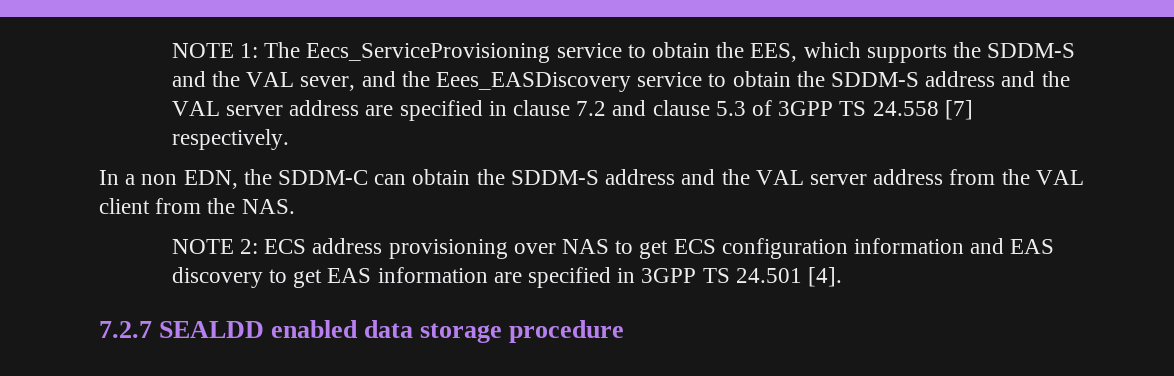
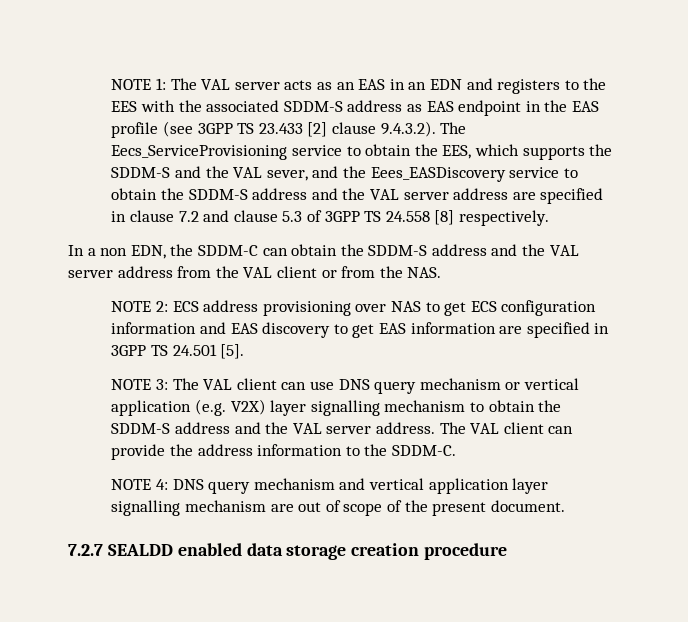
(301, 50) none -> [201,78,607,94] [111,100,599,116] [111,121,467,138] VAL server acts as an EAS in an EDN and registers to the EES with the associated SDDM-S address as EAS endpoint in the EAS profile (see 3GPP TS 23.433 [2] clause 9.4.3.2). The
[944,100,973,120] [7] -> [434,210,455,225] [8]
(150, 206) none -> [321,270,337,278] or
[808,267,843,287] [4]. -> [220,344,245,359] [111,378,579,394] [111,399,562,416] [111,422,574,434] [111,444,457,460] [111,478,549,494] [111,500,565,516] [5]. // NOTE 3: The VAL client can use DNS query mechanism or vertical application (e.g. V2X) layer signalling mechanism to obtain the SDDM-S address and the VAL server address. The VAL client can provide the address information to the SDDM-C. // NOTE 4: DNS query mechanism and vertical application layer signalling mechanism are out of scope of the present document.
(503, 333) none -> [351,543,420,556] creation

